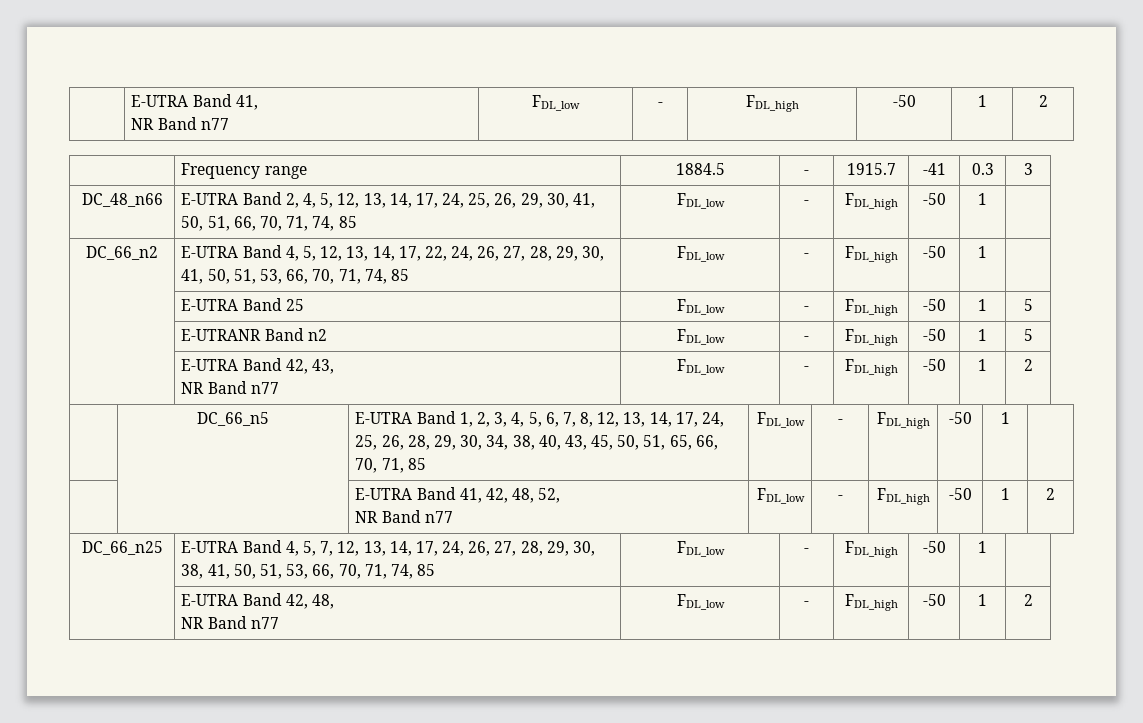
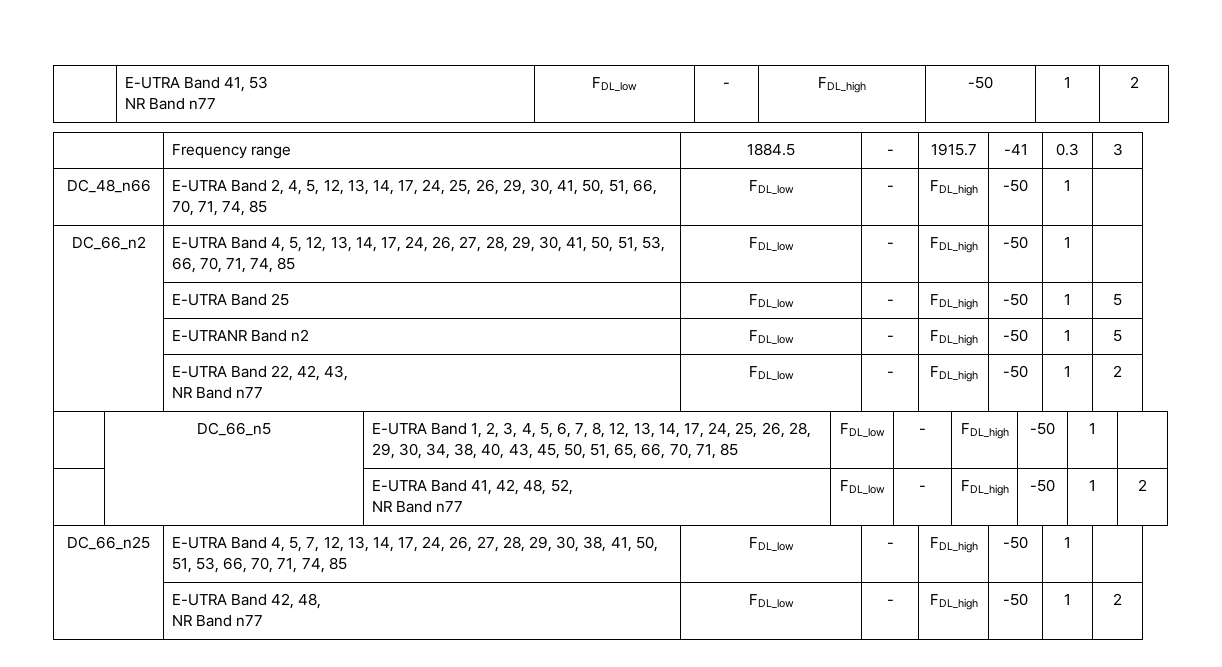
[131,94,258,110] | E-UTRA Band 41, -> [124,76,269,92] | E-UTRA Band 41, 53
[424,246,447,261] 22, -> (401, 244) none
(282, 364) none -> [271,365,294,381] 22,

